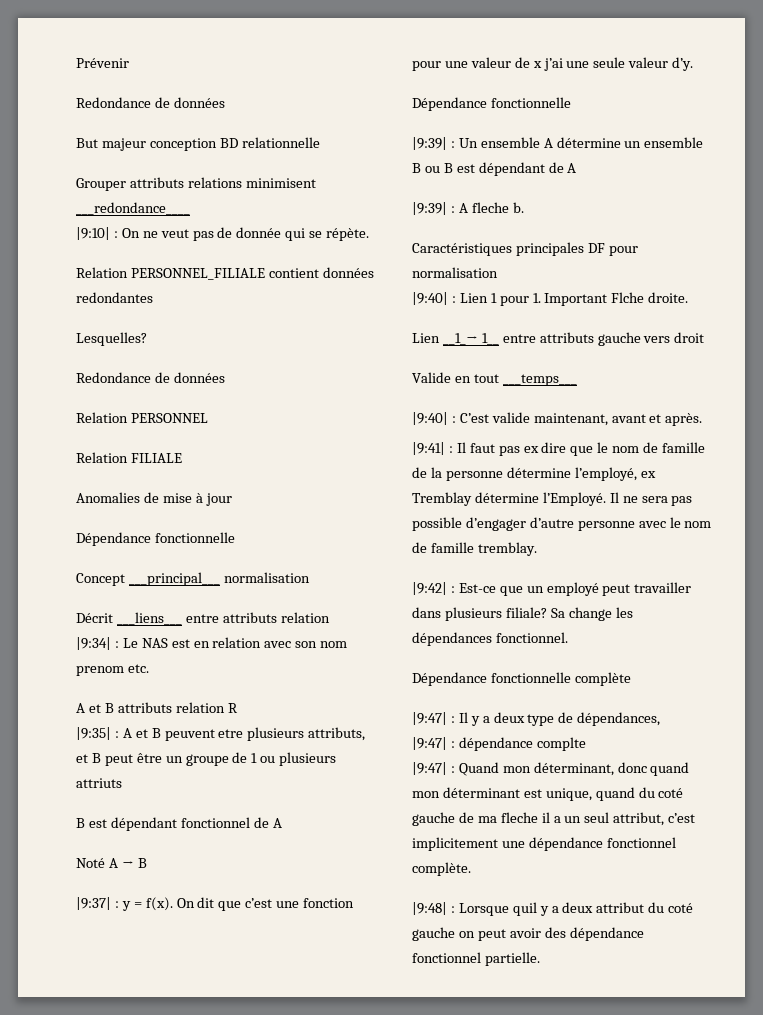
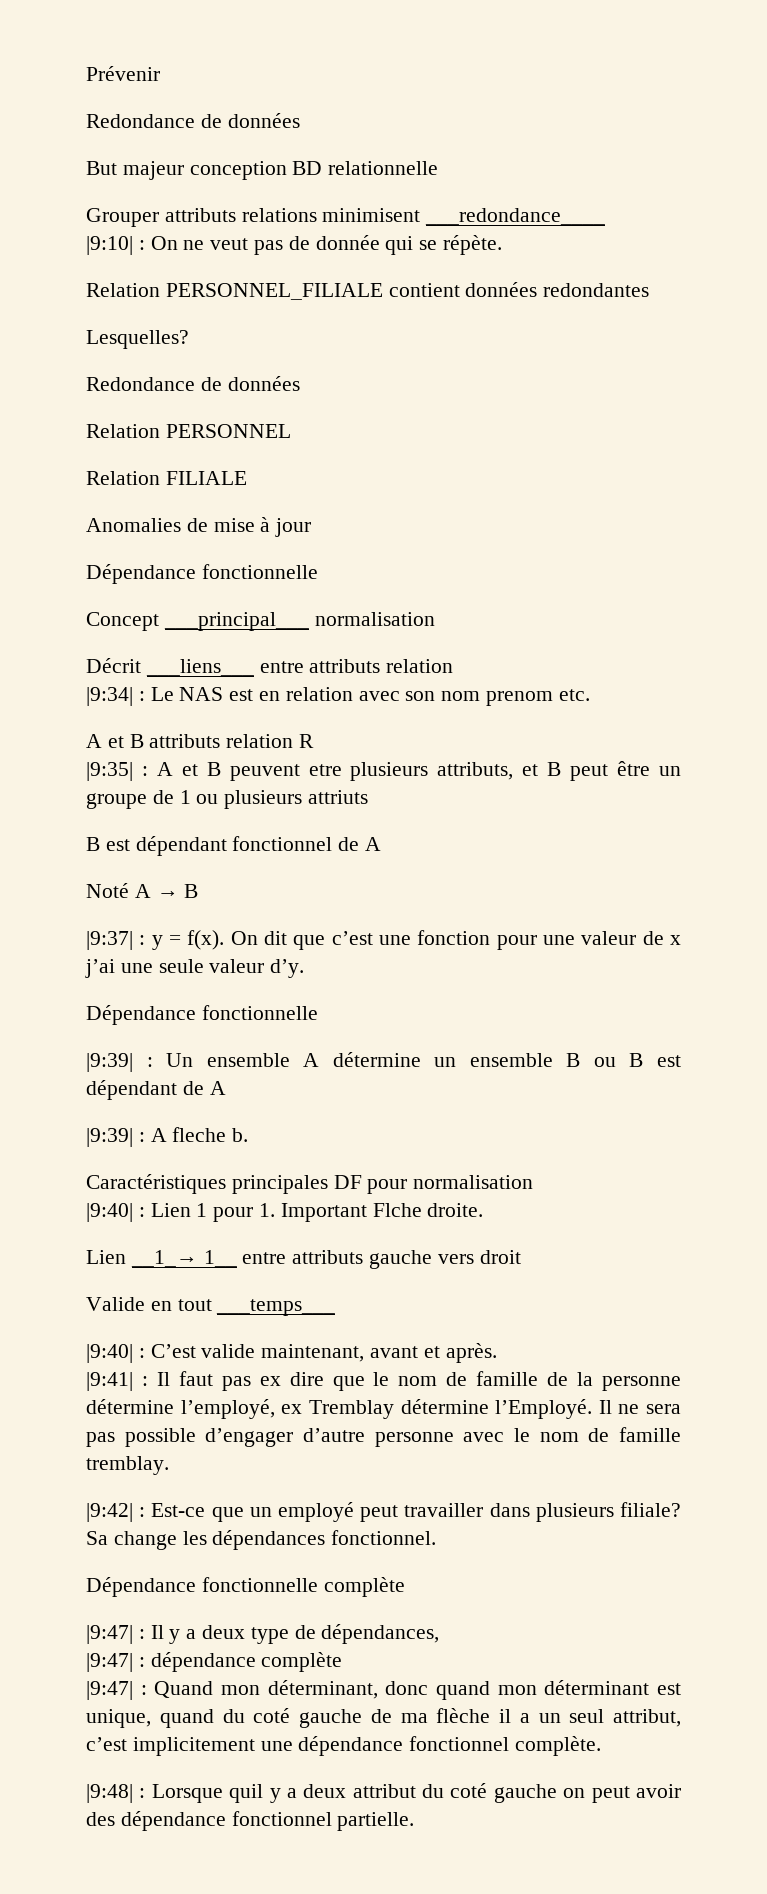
[536,737,586,751] complte -> [261,1652,343,1672] complète
[500,812,538,823] fleche -> [436,1708,491,1723] flèche

